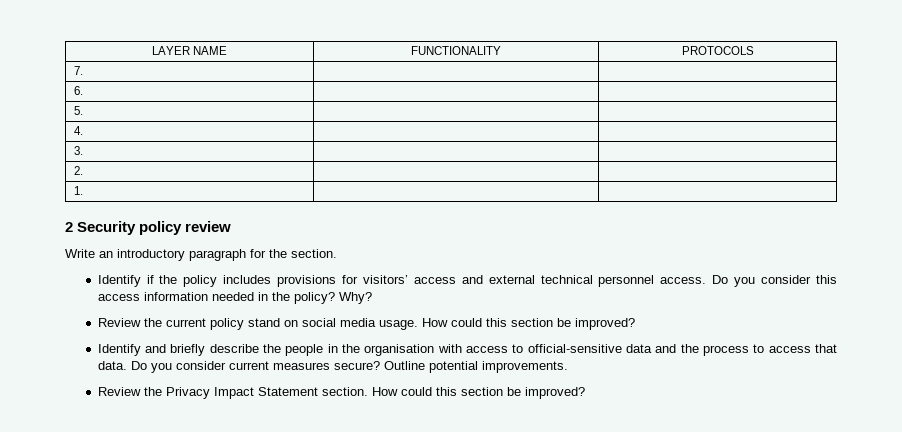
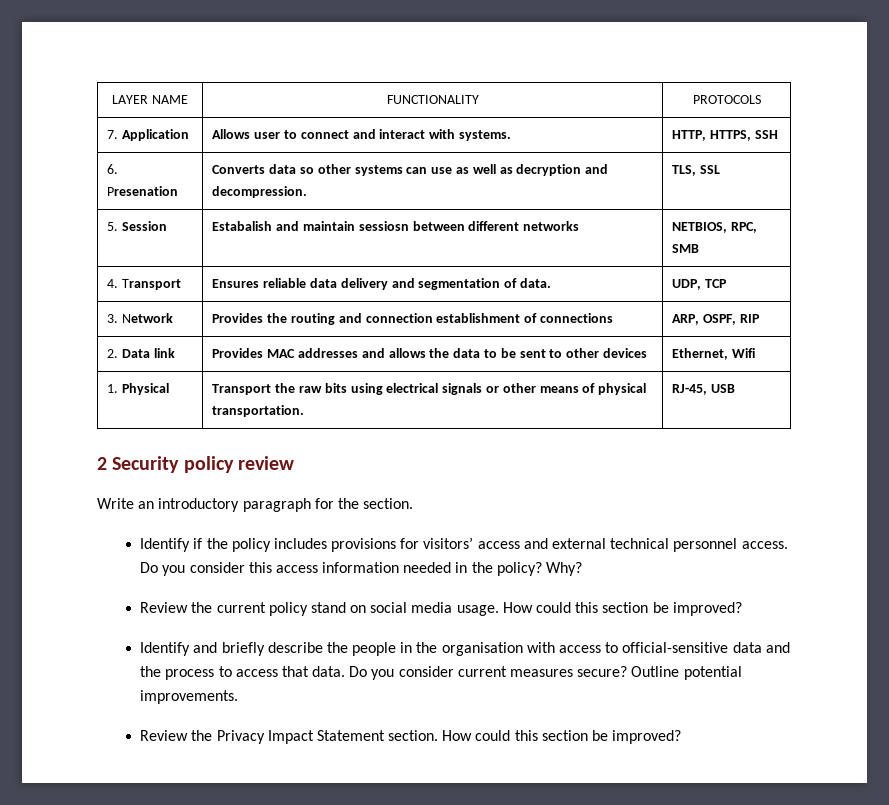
[73,86,83,95] [73,106,83,115] [73,126,83,135] [73,146,83,155] [73,166,83,175] [73,186,83,195] | | // 6. | | // 5. | | // 4. | | // 3. | | // 2. | | // 1. | | -> [122,129,190,141] [212,129,511,141] [672,130,779,141] [107,164,119,174] [107,186,179,196] [212,164,609,176] [212,186,308,198] [672,165,721,176] [107,221,168,231] [212,221,580,231] [672,222,758,233] [672,244,700,253] [107,279,182,290] [212,278,551,290] [672,279,728,290] [107,313,174,323] [212,313,613,325] [672,314,761,325] [107,348,176,358] [212,348,647,358] [672,348,756,360] [107,383,170,395] [212,383,647,395] [212,405,305,417] [672,384,736,395] Application | Allows user to connect and interact with systems. | HTTP, HTTPS, SSH // 6. Presenation | Converts data so other systems can use as well as decryption and decompression. | TLS, SSL // 5. Session | Estabalish and maintain sessiosn between different networks | NETBIOS, RPC, SMB // 4. Transport | Ensures reliable data delivery and segmentation of data. | UDP, TCP // 3. Network | Provides the routing and connection establishment of connections | ARP, OSPF, RIP // 2. Data link | Provides MAC addresses and allows the data to be sent to other devices | Ethernet, Wifi // 1. Physical | Transport the raw bits using electrical signals or other means of physical transportation. | RJ-45, USB

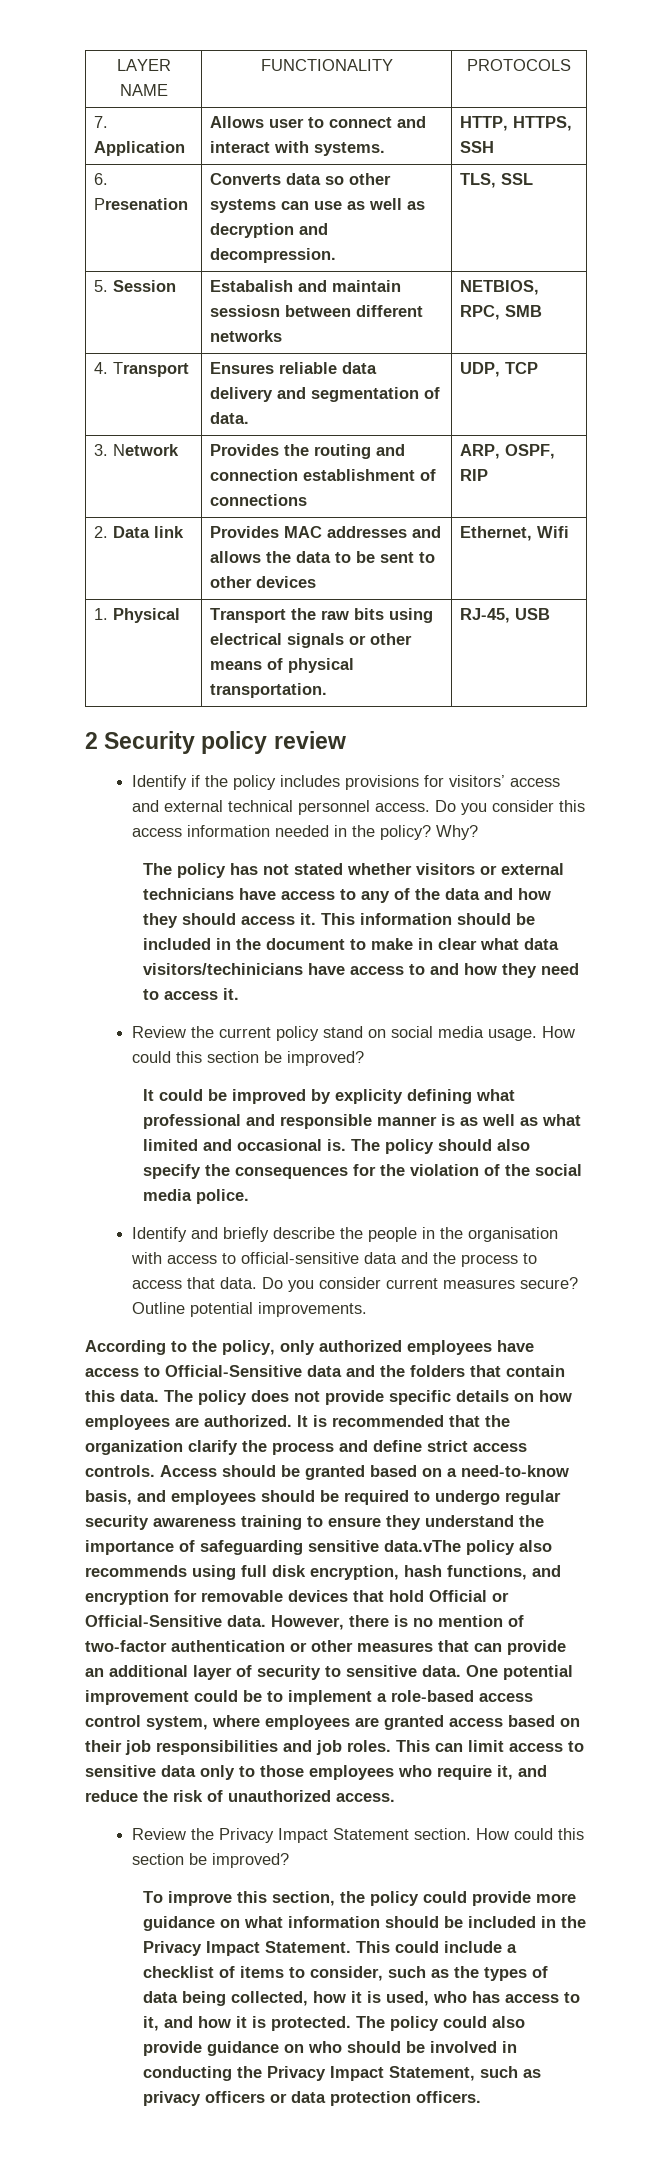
[97,498,414,512] // Write an introductory paragraph for the section. -> (346, 740) none
(582, 569) none -> [143,863,565,878] [143,888,552,903] [143,913,536,928] [143,938,560,950] [143,963,580,978] [143,988,240,1000] // The policy has not stated whether visitors or external technicians have access to any of the data and how they should access it. This information should be included in the document to make in clear what data visitors/techinicians have access to and how they need to access it.
(742, 609) none -> [143,1089,516,1104] [143,1114,582,1129] [143,1139,531,1154] [143,1164,583,1179] [143,1189,250,1204] // It could be improved by explicity defining what professional and responsible manner is as well as what limited and occasional is. The policy should also specify the consequences for the violation of the social media police.
(239, 697) none -> [85,1340,534,1355] [85,1365,565,1377] [85,1390,572,1405] [85,1415,510,1430] [85,1440,527,1455] [85,1465,569,1480] [85,1490,561,1505] [85,1515,544,1530] [85,1540,552,1555] [85,1565,561,1580] [85,1590,509,1605] [85,1615,524,1630] [85,1640,566,1655] [85,1665,573,1680] [85,1690,533,1705] [85,1715,580,1730] [85,1740,584,1755] [85,1765,547,1780] [85,1790,395,1802] // According to the policy, only authorized employees have access to Official-Sensitive data and the folders that contain this data. The policy does not provide specific details on how employees are authorized. It is recommended that the organization clarify the process and define strict access controls. Access should be granted based on a need-to-know basis, and employees should be required to undergo regular security awareness training to ensure they understand the importance of safeguarding sensitive data.vThe policy also recommends using full disk encryption, hash functions, and encryption for removable devices that hold Official or Official-Sensitive data. However, there is no mention of two-factor authentication or other measures that can provide an additional layer of security to sensitive data. One potential improvement could be to implement a role-based access control system, where employees are granted access based on their job responsibilities and job roles. This can limit access to sensitive data only to those employees who require it, and reduce the risk of unauthorized access.
(682, 737) none -> [143,1891,577,1906] [143,1916,587,1931] [143,1941,518,1956] [143,1966,549,1981] [143,1991,581,2006] [143,2016,526,2031] [143,2041,518,2056] [143,2066,542,2081] [143,2091,482,2106] // To improve this section, the policy could provide more guidance on what information should be included in the Privacy Impact Statement. This could include a checklist of items to consider, such as the types of data being collected, how it is used, who has access to it, and how it is protected. The policy could also provide guidance on who should be involved in conducting the Privacy Impact Statement, such as privacy officers or data protection officers.

